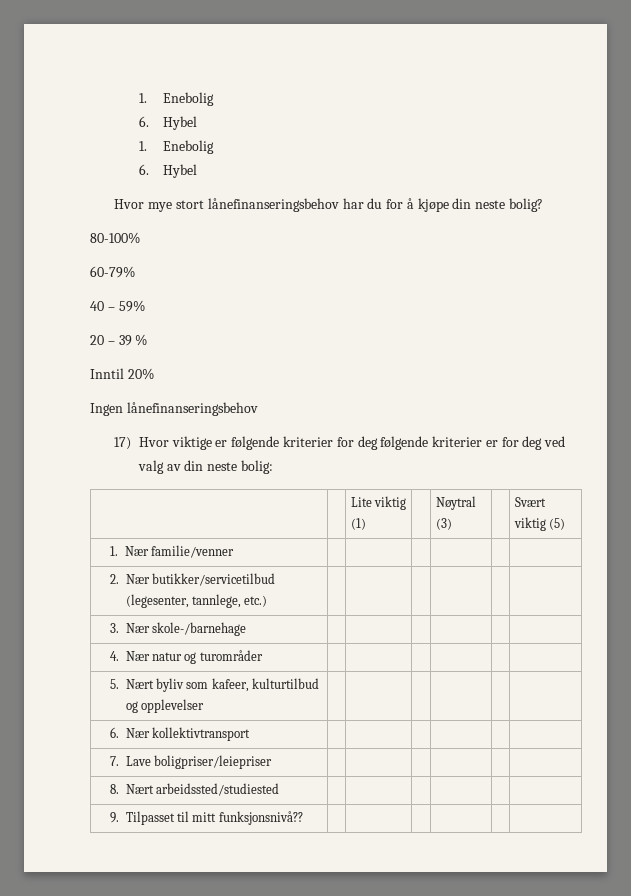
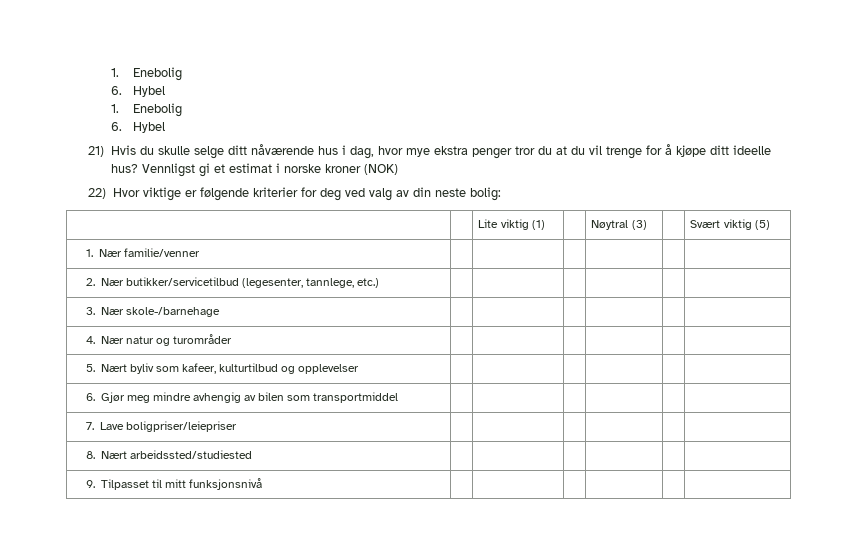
[114,198,544,212] [90,232,140,244] [90,266,135,278] [90,300,145,312] [90,334,148,346] [90,368,154,380] [90,402,258,416] [114,437,132,450] Hvor mye stort lånefinanseringsbehov har du for å kjøpe din neste bolig? // 80-100% // 60-79% // 40 – 59% // 20 – 39 % // Inntil 20% // Ingen lånefinanseringsbehov // 17) -> [88,144,771,159] [110,163,398,177] [88,188,107,199] 21) Hvis du skulle selge ditt nåværende hus i dag, hvor mye ekstra penger tror du at du vil trenge for å kjøpe ditt ideelle hus? Vennligst gi et estimat i norske kroner (NOK) // 22)
[380,436,543,450] følgende kriterier er for deg -> (341, 194) none
[125,727,251,741] Nær kollektivtransport -> [100,392,399,403] Gjør meg mindre avhengig av bilen som transportmiddel
[218,811,303,825] funksjonsnivå?? -> [189,478,263,490] funksjonsnivå

